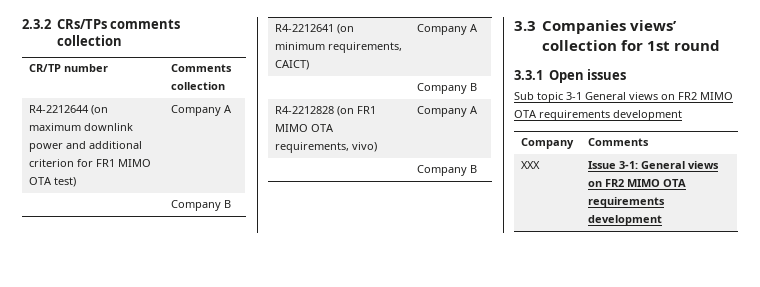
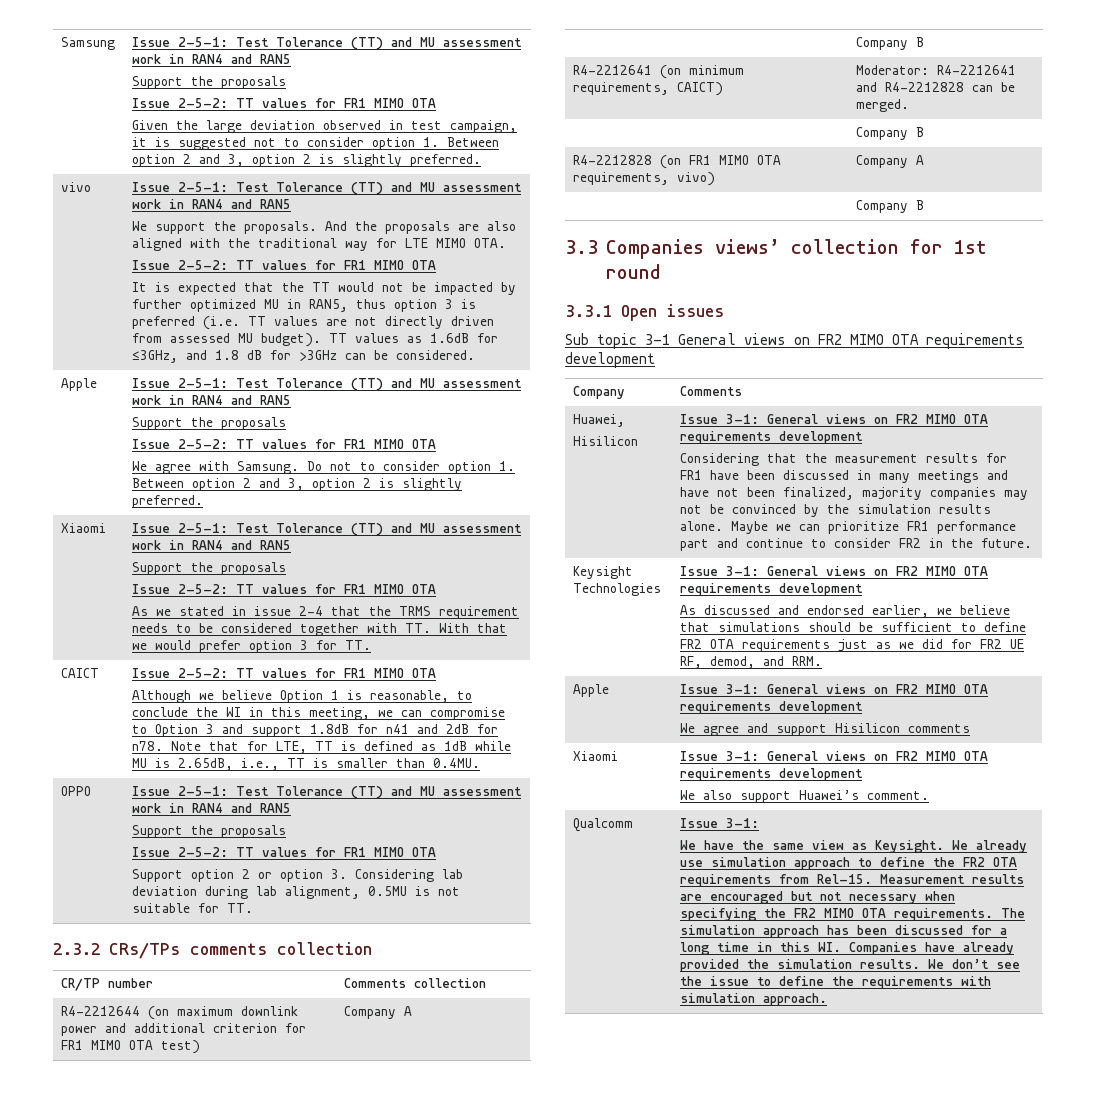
(22, 24) none -> [61,37,116,50] [132,37,523,50] [132,54,292,64] [132,76,287,89] [132,98,437,108] [132,120,518,133] [132,137,500,150] [132,154,482,167] [61,182,92,192] [132,182,523,195] [132,199,292,209] [132,221,517,234] [132,238,507,251] [132,260,437,270] [132,282,517,295] [132,299,477,312] [132,316,495,330] [132,333,499,347] [132,350,476,363] [61,378,98,391] [132,378,523,391] [132,395,292,405] [132,417,287,430] [132,439,437,449] [132,461,516,474] [132,478,463,491] [132,495,204,508] [61,523,107,533] [132,523,523,536] [132,540,292,550] [132,562,287,575] [132,584,437,594] [132,606,520,619] [132,623,508,636] [132,640,372,653] [61,668,100,678] [132,668,437,678] [132,690,473,703] [132,707,506,720] [132,724,499,737] [132,741,512,754] [132,758,481,771] [61,786,92,796] [132,786,523,799] [132,803,292,813] [132,825,287,838] [132,847,437,857] [132,869,464,882] [132,886,461,899] [132,903,254,913] Samsung | Issue 2-5-1: Test Tolerance (TT) and MU assessment work in RAN4 and RAN5 // Support the proposals // Issue 2-5-2: TT values for FR1 MIMO OTA // Given the large deviation observed in test campaign, it is suggested not to consider option 1. Between option 2 and 3, option 2 is slightly preferred. // vivo | Issue 2-5-1: Test Tolerance (TT) and MU assessment work in RAN4 and RAN5 // We support the proposals. And the proposals are also aligned with the traditional way for LTE MIMO OTA. // Issue 2-5-2: TT values for FR1 MIMO OTA // It is expected that the TT would not be impacted by further optimized MU in RAN5, thus option 3 is preferred (i.e. TT values are not directly driven from assessed MU budget). TT values as 1.6dB for ≤3GHz, and 1.8 dB for >3GHz can be considered. // Apple | Issue 2-5-1: Test Tolerance (TT) and MU assessment work in RAN4 and RAN5 // Support the proposals // Issue 2-5-2: TT values for FR1 MIMO OTA // We agree with Samsung. Do not to consider option 1. Between option 2 and 3, option 2 is slightly preferred. // Xiaomi | Issue 2-5-1: Test Tolerance (TT) and MU assessment work in RAN4 and RAN5 // Support the proposals // Issue 2-5-2: TT values for FR1 MIMO OTA // As we stated in issue 2-4 that the TRMS requirement needs to be considered together with TT. With that we would prefer option 3 for TT. // CAICT | Issue 2-5-2: TT values for FR1 MIMO OTA // Although we believe Option 1 is reasonable, to conclude the WI in this meeting, we can compromise to Option 3 and support 1.8dB for n41 and 2dB for n78. Note that for LTE, TT is defined as 1dB while MU is 2.65dB, i.e., TT is smaller than 0.4MU. // OPPO | Issue 2-5-1: Test Tolerance (TT) and MU assessment work in RAN4 and RAN5 // Support the proposals // Issue 2-5-2: TT values for FR1 MIMO OTA // Support option 2 or option 3. Considering lab deviation during lab alignment, 0.5MU is not suitable for TT. //
[417,24,479,35] Company A -> [856,65,1017,75] [856,82,1016,92] [856,99,910,112] Moderator: R4-2212641 and R4-2212828 can be merged.
[521,161,541,169] XXX -> [573,414,626,427] [573,436,639,446] Huawei, // Hisilicon
(663, 220) none -> [680,453,1008,466] [680,470,1009,483] [680,487,1029,500] [680,504,992,517] [680,521,1017,534] [680,538,1033,551] [573,566,634,579] [573,583,662,596] [680,566,989,576] [680,583,864,596] [680,605,1011,618] [680,622,1027,632] [680,639,1025,652] [680,656,823,669] [573,684,610,697] [680,684,989,694] [680,701,864,714] [680,723,971,736] [573,751,619,761] [680,751,989,761] [680,768,864,781] [680,790,930,803] [573,818,634,832] [680,818,760,828] [680,840,1028,853] [680,857,1018,870] [680,874,1025,887] [680,891,956,904] [680,908,1026,921] [680,925,1008,938] [680,942,1015,955] [680,959,1021,972] [680,976,992,989] [680,993,828,1006] // Considering that the measurement results for FR1 have been discussed in many meetings and have not been finalized, majority companies may not be convinced by the simulation results alone. Maybe we can prioritize FR1 performance part and continue to consider FR2 in the future. // Keysight Technologies | Issue 3-1: General views on FR2 MIMO OTA requirements development // As discussed and endorsed earlier, we believe that simulations should be sufficient to define FR2 OTA requirements just as we did for FR2 UE RF, demod, and RRM. // Apple | Issue 3-1: General views on FR2 MIMO OTA requirements development // We agree and support Hisilicon comments // Xiaomi | Issue 3-1: General views on FR2 MIMO OTA requirements development // We also support Huawei’s comment. // Qualcomm | Issue 3-1: // We have the same view as Keysight. We already use simulation approach to define the FR2 OTA requirements from Rel-15. Measurement results are encouraged but not necessary when specifying the FR2 MIMO OTA requirements. The simulation approach has been discussed for a long time in this WI. Companies have already provided the simulation results. We don’t see the issue to define the requirements with simulation approach.

